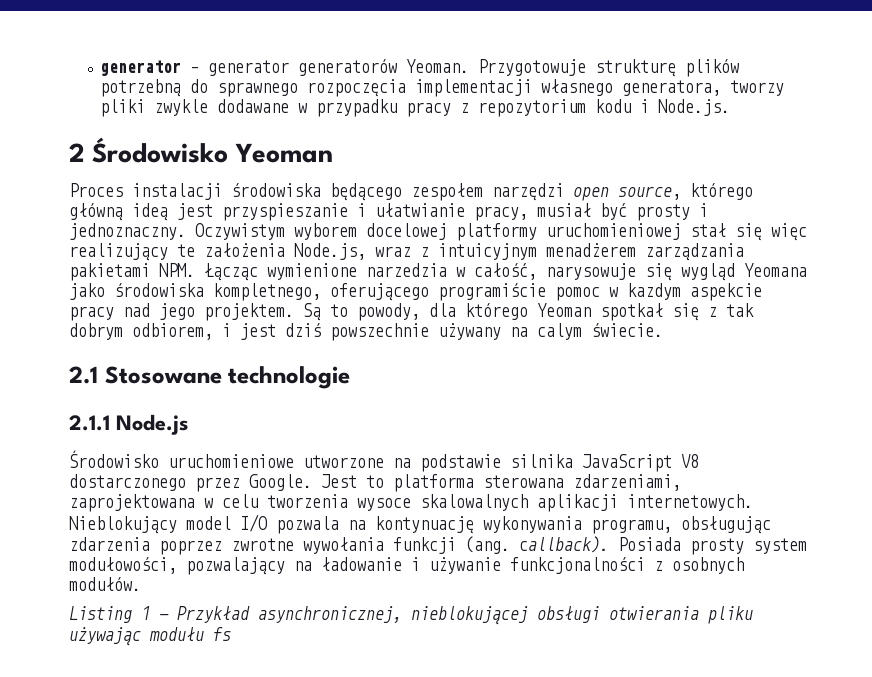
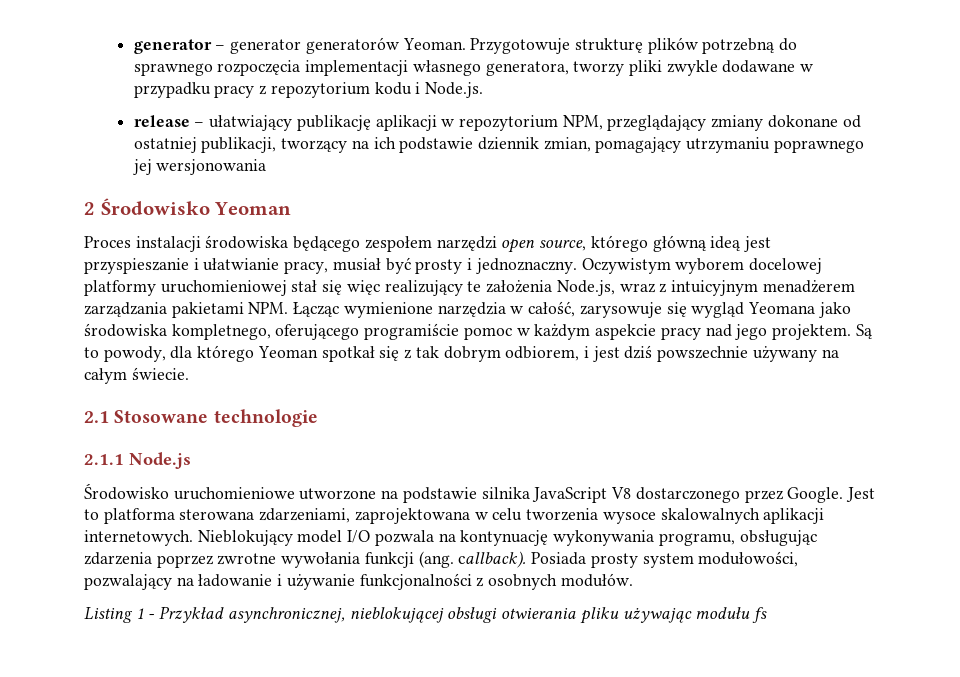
(731, 107) none -> [133,115,861,131] [133,137,864,153] [132,159,267,175] // release – ułatwiający publikację aplikacji w repozytorium NPM, przeglądający zmiany dokonane od ostatniej publikacji, tworzący na ich podstawie dziennik zmian, pomagający utrzymaniu poprawnego jej wersjonowania
[366,263,447,277] narzedzia -> [437,302,506,317] narzędzia
[546,263,636,280] narysowuje -> [579,302,662,318] zarysowuje
[627,283,681,300] kazdym -> [534,324,591,340] każdym
[537,323,582,340] calym -> [84,368,127,384] całym

